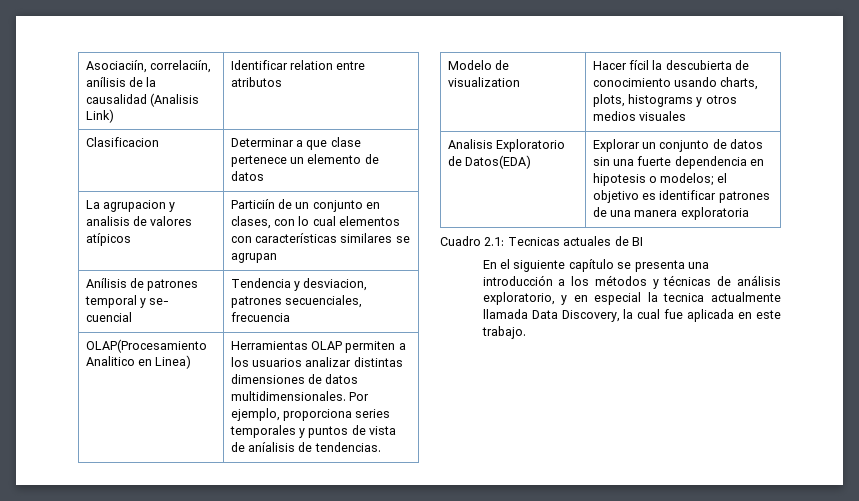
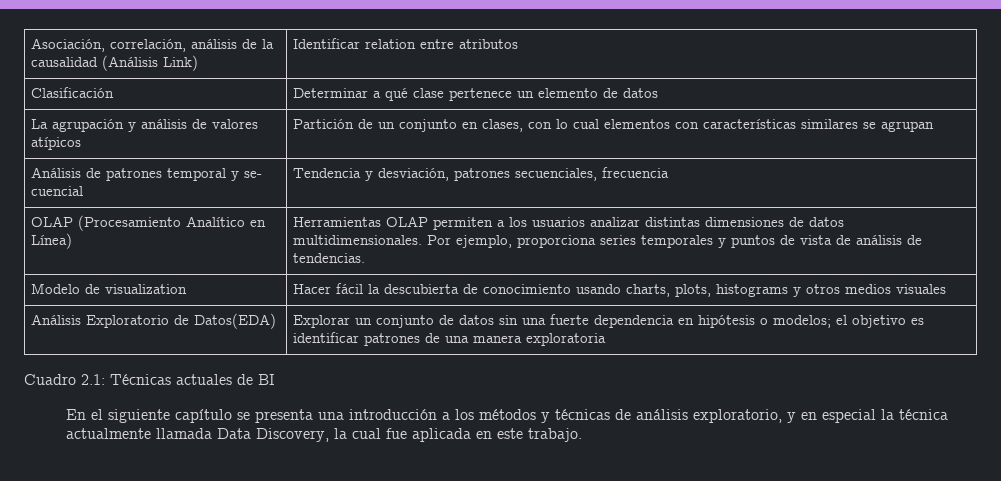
[85,60,211,73] [85,77,126,87] Asociaciín, correlaciín, anílisis -> [30,38,237,52] Asociación, correlación, análisis
[149,93,199,107] (Analisis -> [101,55,158,71] (Análisis
[85,137,159,147] Clasificacion -> [30,87,114,98] Clasificación
[306,140,328,150] que -> [384,88,408,101] qué
[102,200,176,212] [85,216,130,226] agrupacion y analisis -> [51,119,187,132] agrupación y análisis
[230,199,275,209] Particiín -> [292,119,354,129] Partición
[85,278,127,288] Anílisis -> [30,167,81,178] Análisis
[303,278,368,291] desviacion, -> [377,168,449,181] desviación,
[85,339,207,353] [85,355,192,369] OLAP(Procesamiento Analitico en Linea) -> [30,215,266,231] [30,233,72,249] OLAP (Procesamiento Analítico en Línea)
[247,442,295,452] aníalisis -> [855,235,902,245] análisis
[628,60,649,70] fícil -> [335,283,363,294] fácil
[447,139,493,149] Analisis -> [30,314,81,325] Análisis
[592,173,646,186] hipotesis -> [697,315,755,328] hipótesis
[507,237,560,246] Tecnicas -> [110,374,171,385] Técnicas
[663,293,705,302] tecnica -> [899,409,949,420] técnica

